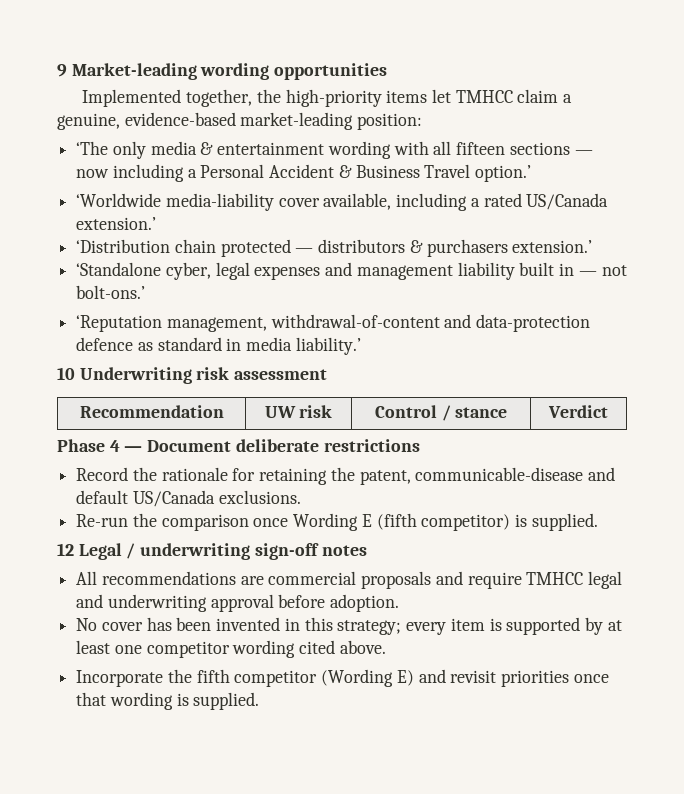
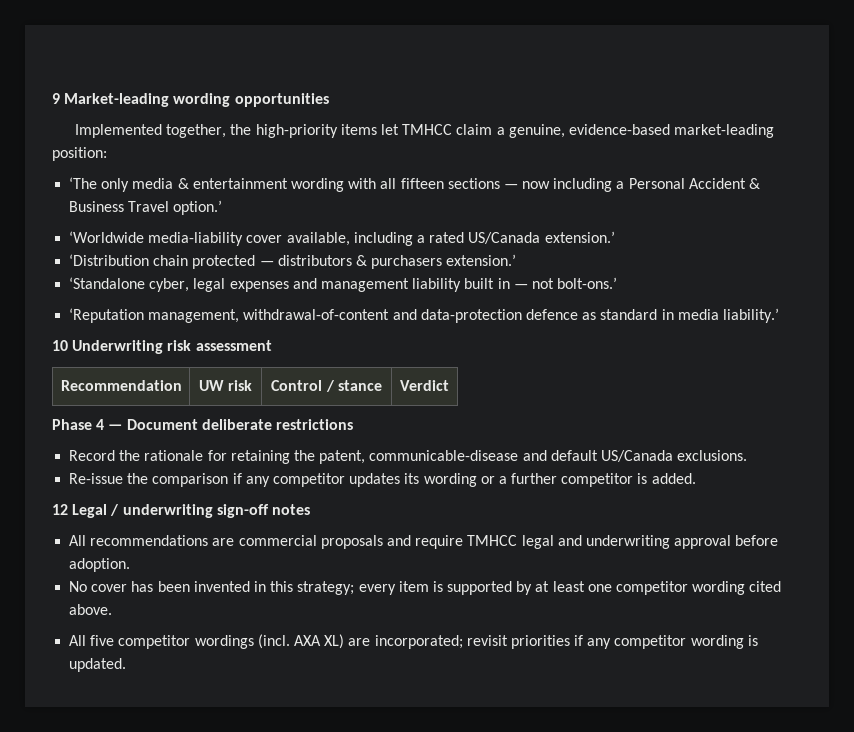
[76,514,129,527] Re-run -> [69,473,124,484] Re-issue
[253,513,598,531] once Wording E (fifth competitor) is supplied. -> [232,473,696,487] if any competitor updates its wording or a further competitor is added.
[76,669,609,687] [76,692,107,706] Incorporate the fifth competitor (Wording E) and revisit priorities once that -> [69,634,687,649] All five competitor wordings (incl. AXA XL) are incorporated; revisit priorities if any competitor
[193,692,260,710] supplied. -> [69,658,127,672] updated.

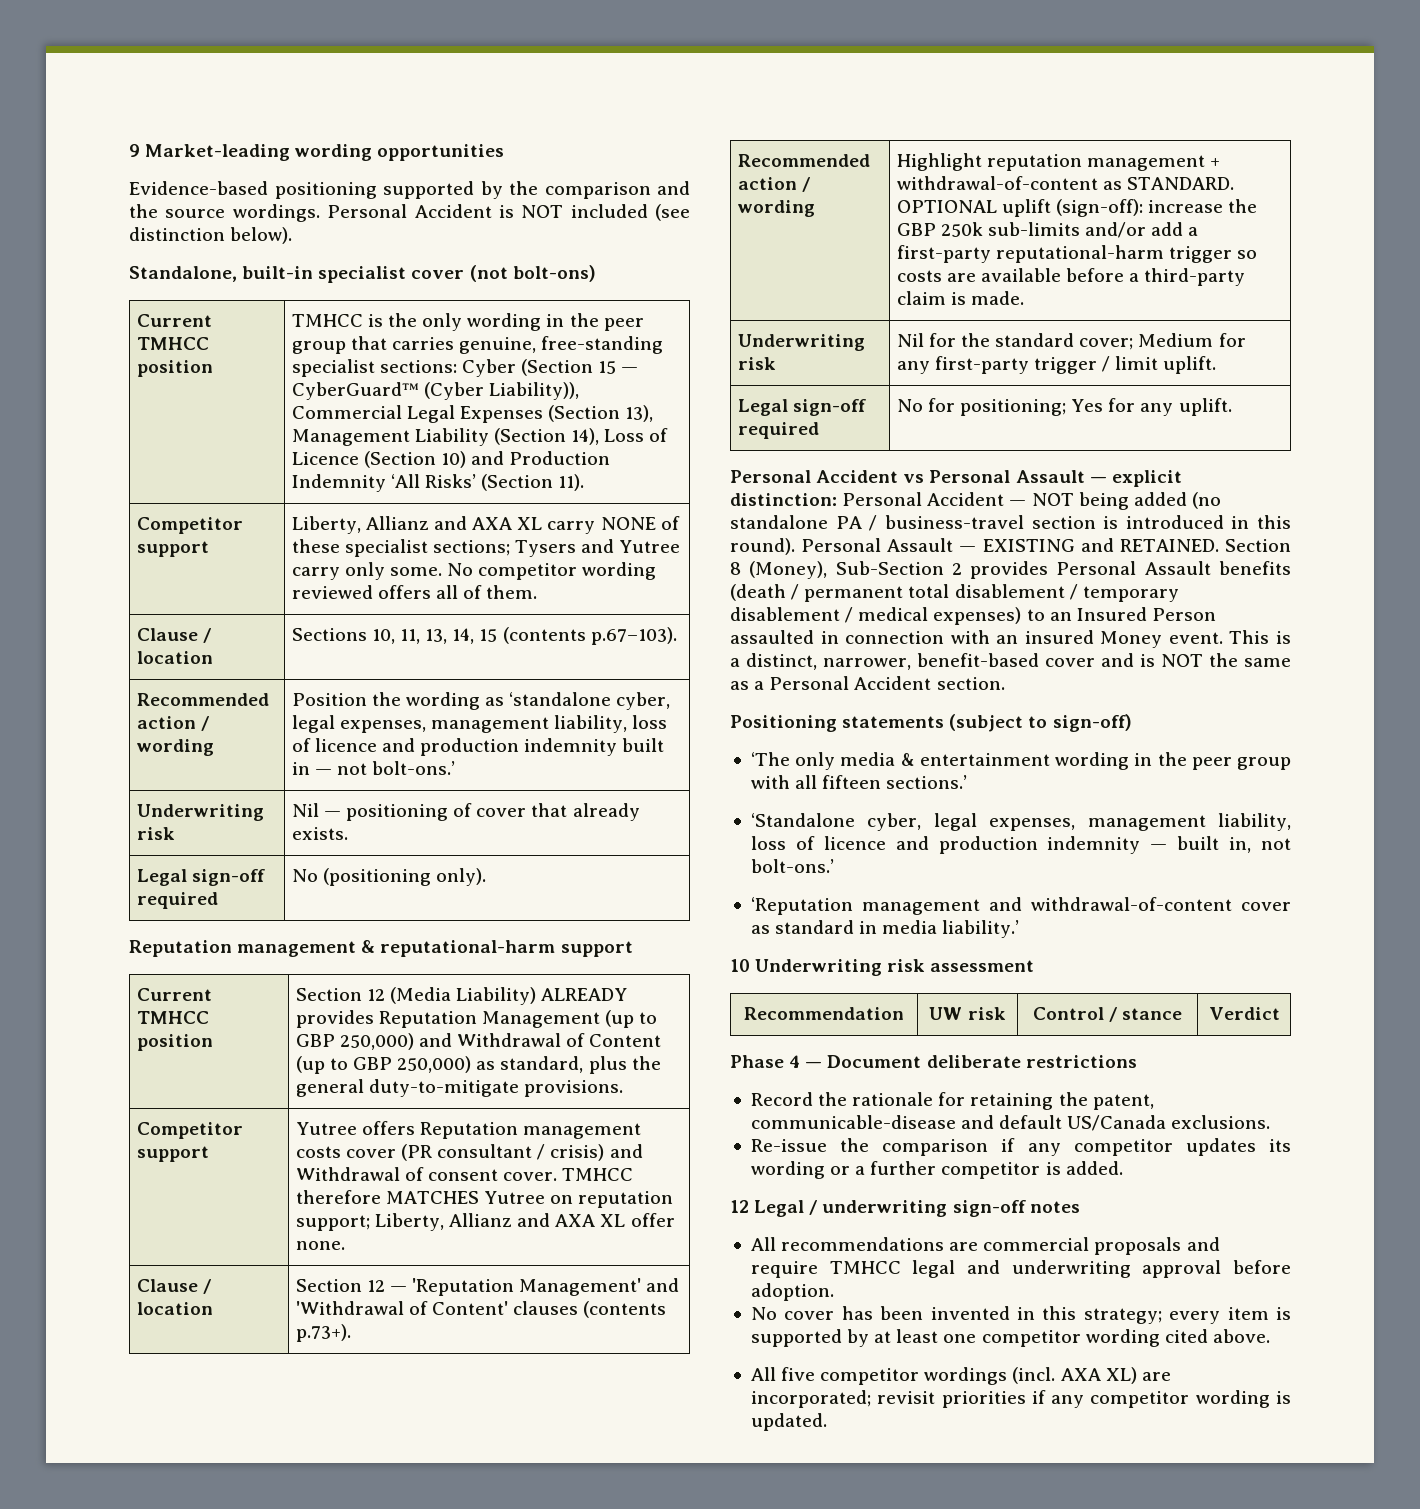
[75,124,775,138] [52,147,107,161] Implemented together, the high-priority items let TMHCC claim a genuine, evidence-based market-leading position: -> [129,181,690,199] [129,204,690,222] [129,227,293,244] [129,265,596,283] [136,314,212,327] [136,337,209,350] [136,360,213,377] [291,313,644,331] [291,336,664,354] [291,359,639,377] [291,382,580,400] [291,405,654,423] [291,428,669,446] [291,451,611,468] [291,474,585,492] [136,517,243,534] [136,541,209,557] [291,516,680,534] [291,539,681,557] [291,562,657,580] [291,585,538,599] [136,628,211,643] [136,651,213,664] [291,627,677,645] [136,693,269,706] [136,716,209,731] [136,739,214,756] [291,692,671,710] [291,715,668,733] [291,738,665,756] [291,761,456,775] [136,804,264,821] [136,827,175,840] [291,803,640,821] [291,827,348,840] [136,869,265,886] [136,892,218,909] [291,868,487,886] [129,940,633,957] [136,988,212,1001] [136,1011,209,1024] [136,1034,213,1051] [295,987,628,1005] [295,1010,658,1028] [295,1033,662,1050] [295,1056,661,1074] [295,1079,624,1097] [136,1122,243,1139] [136,1146,209,1162] [295,1121,642,1139] [295,1144,643,1161] [295,1167,634,1181] [295,1190,674,1208] [295,1213,675,1231] [295,1241,345,1250] [136,1279,211,1294] [136,1302,213,1315] [295,1278,680,1296] [295,1301,667,1318] [295,1324,351,1342] [737,154,870,167] [737,177,810,192] [737,200,815,217] [896,153,1221,171] [896,176,1235,190] [896,199,1258,217] [896,222,1199,238] [896,245,1258,263] [896,268,1246,286] [896,291,1025,305] [737,334,865,351] [737,357,776,370] [896,333,1246,350] [896,356,1217,374] [737,399,866,416] [737,422,819,439] [896,398,1232,416] [730,470,1182,487] [730,492,1221,510] [730,515,1291,531] [730,538,1291,555] [730,561,1291,579] [730,584,1179,602] [730,607,1216,625] [730,630,1291,648] [730,653,1291,670] [730,676,1005,690] [730,714,1132,732] Evidence-based positioning supported by the comparison and the source wordings. Personal Accident is NOT included (see distinction below). // Standalone, built-in specialist cover (not bolt-ons) // Current TMHCC position | TMHCC is the only wording in the peer group that carries genuine, free-standing specialist sections: Cyber (Section 15 — CyberGuard™ (Cyber Liability)), Commercial Legal Expenses (Section 13), Management Liability (Section 14), Loss of Licence (Section 10) and Production Indemnity ‘All Risks’ (Section 11). // Competitor support | Liberty, Allianz and AXA XL carry NONE of these specialist sections; Tysers and Yutree carry only some. No competitor wording reviewed offers all of them. // Clause / location | Sections 10, 11, 13, 14, 15 (contents p.67–103). // Recommended action / wording | Position the wording as ‘standalone cyber, legal expenses, management liability, loss of licence and production indemnity built in — not bolt-ons.’ // Underwriting risk | Nil — positioning of cover that already exists. // Legal sign-off required | No (positioning only). // Reputation management & reputational-harm support // Current TMHCC position | Section 12 (Media Liability) ALREADY provides Reputation Management (up to GBP 250,000) and Withdrawal of Content (up to GBP 250,000) as standard, plus the general duty-to-mitigate provisions. // Competitor support | Yutree offers Reputation management costs cover (PR consultant / crisis) and Withdrawal of consent cover. TMHCC therefore MATCHES Yutree on reputation support; Liberty, Allianz and AXA XL offer none. // Clause / location | Section 12 — 'Reputation Management' and 'Withdrawal of Content' clauses (contents p.73+). // Recommended action / wording | Highlight reputation management + withdrawal-of-content as STANDARD. OPTIONAL uplift (sign-off): increase the GBP 250k sub-limits and/or add a first-party reputational-harm trigger so costs are available before a third-party claim is made. // Underwriting risk | Nil for the standard cover; Medium for any first-party trigger / limit uplift. // Legal sign-off required | No for positioning; Yes for any uplift. // Personal Accident vs Personal Assault — explicit distinction: Personal Accident — NOT being added (no standalone PA / business-travel section is introduced in this round). Personal Assault — EXISTING and RETAINED. Section 8 (Money), Sub-Section 2 provides Personal Assault benefits (death / permanent total disablement / temporary disablement / medical expenses) to an Insured Person assaulted in connection with an insured Money event. This is a distinct, narrower, benefit-based cover and is NOT the same as a Personal Accident section. // Positioning statements (subject to sign-off)
[348,178,761,192] [69,200,223,215] [69,231,615,246] [69,254,517,269] [69,277,618,292] [69,308,578,323] with all fifteen sections — now including a Personal Accident & Business Travel option.’ // ‘Worldwide media-liability cover available, including a rated US/Canada extension.’ // ‘Distribution chain protected — distributors & purchasers extension.’ // ‘Standalone cyber, legal expenses and management liability built in — not bolt-ons.’ // ‘Reputation management, withdrawal-of-content and data-protection defence -> [1134,752,1291,770] [750,775,968,789] [750,813,1291,831] [750,836,1291,854] [750,859,834,873] [750,897,1291,915] in the peer group with all fifteen sections.’ // ‘Standalone cyber, legal expenses, management liability, loss of licence and production indemnity — built in, not bolt-ons.’ // ‘Reputation management and withdrawal-of-content cover

